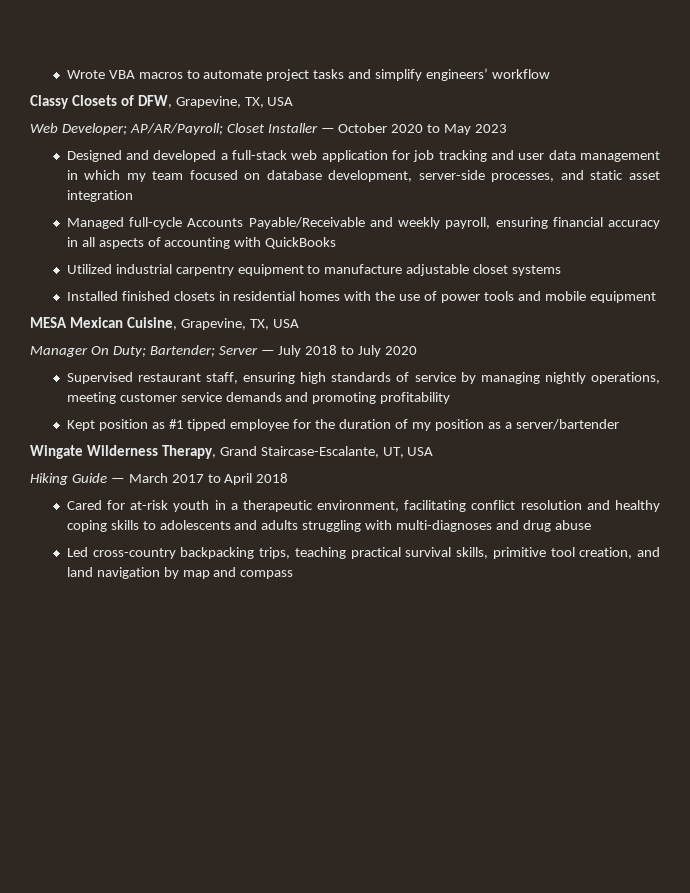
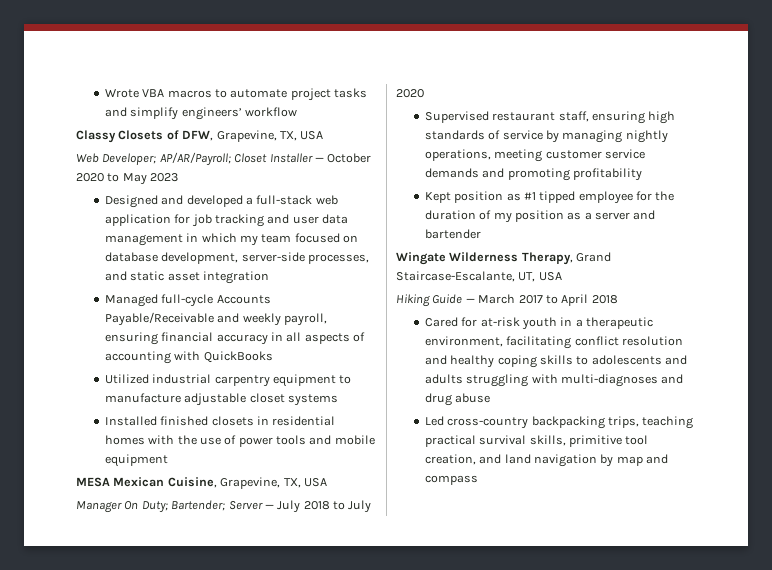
[515,419,619,430] server/bartender -> [595,210,656,220] [424,229,481,239] server and bartender

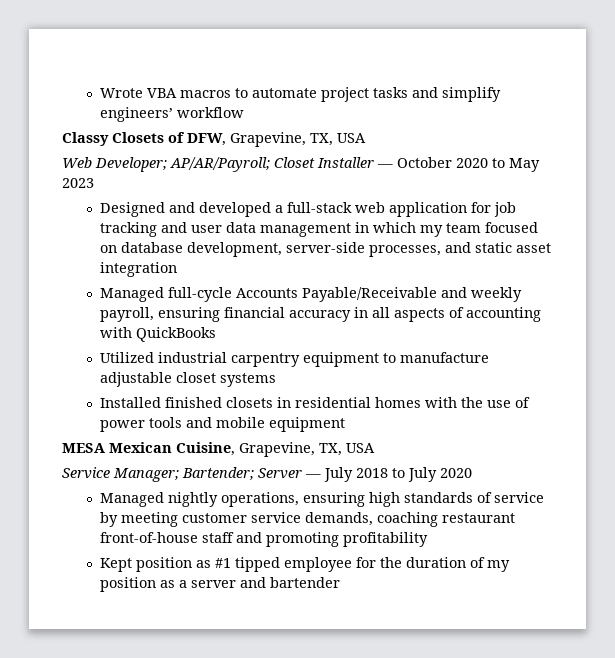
[76,501,168,513] Manager On Duty; -> [62,467,179,482] Service Manager;
[424,111,589,123] Supervised restaurant staff, -> [99,492,299,507] Managed nightly operations,
[562,130,668,143] [424,149,645,162] [424,168,479,178] managing nightly operations, meeting customer service demands -> [120,512,515,527] [99,532,234,543] meeting customer service demands, coaching restaurant front-of-house staff
[396,252,612,265] [396,271,562,282] [396,294,618,307] [424,317,654,330] [424,336,683,349] [424,355,688,368] [424,374,684,387] [424,393,491,406] [424,416,694,429] [424,435,649,447] [424,454,669,467] [424,475,478,485] // Wingate Wilderness Therapy, Grand Staircase-Escalante, UT, USA // Hiking Guide — March 2017 to April 2018 // Cared for at-risk youth in a therapeutic environment, facilitating conflict resolution and healthy coping skills to adolescents and adults struggling with multi-diagnoses and drug abuse // Led cross-country backpacking trips, teaching practical survival skills, primitive tool creation, and land navigation by map and compass -> (340, 582) none

